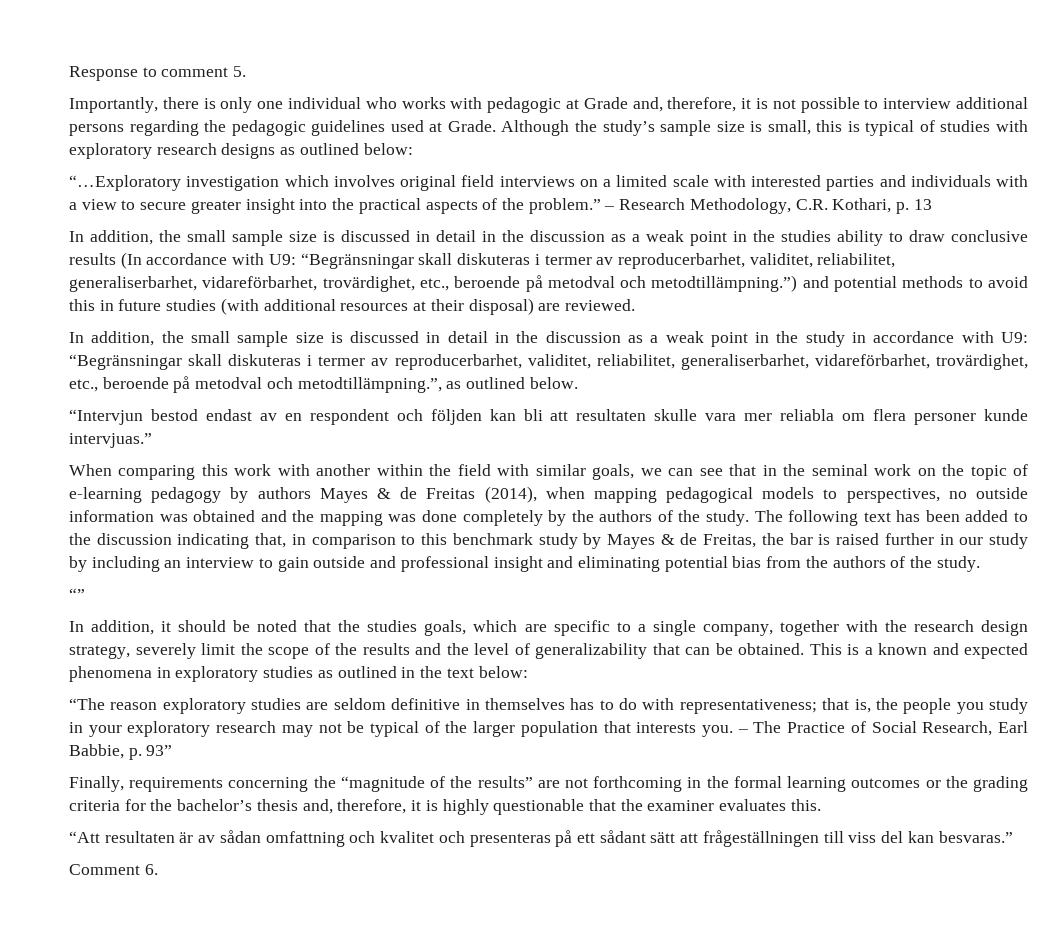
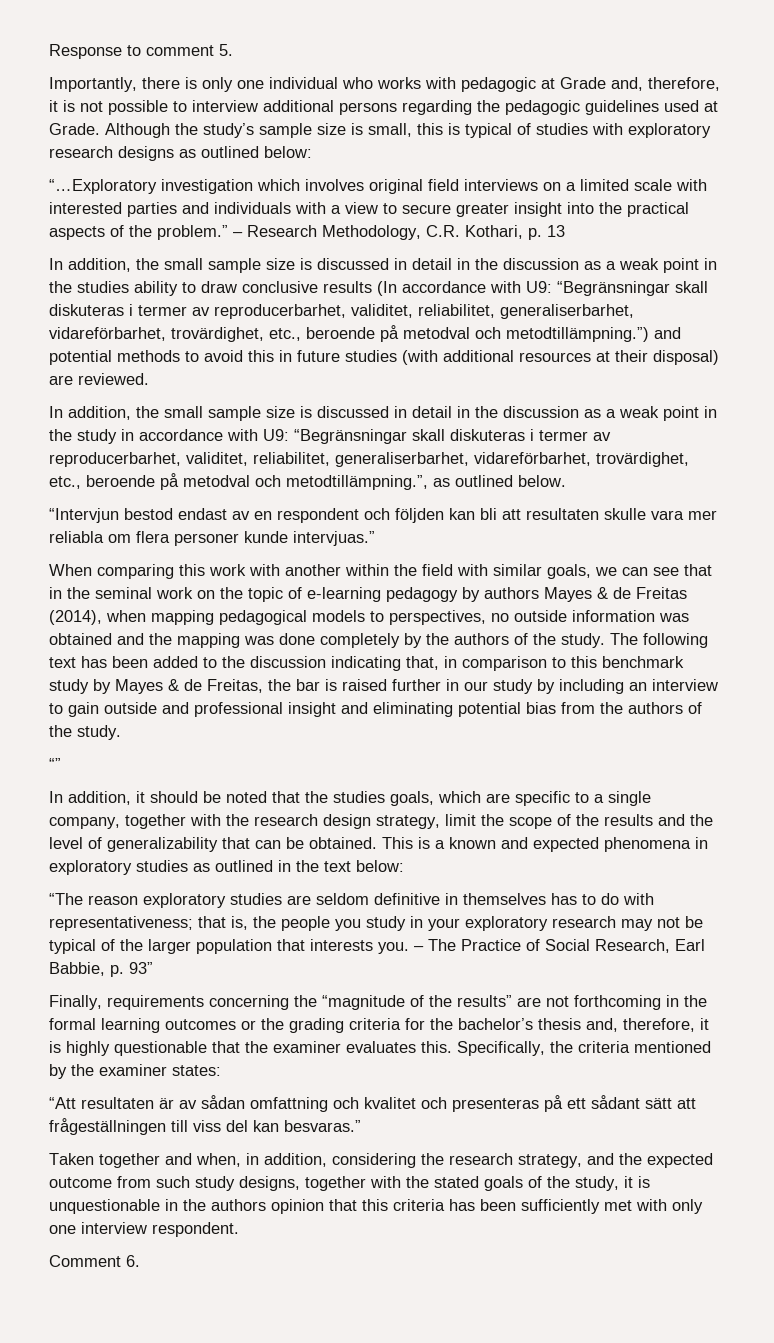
[135,643,196,659] severely -> (440, 822) none
(821, 805) none -> [457,1041,711,1056] [49,1064,221,1079] Specifically, the criteria mentioned by the examiner states:
(1013, 837) none -> [49,1153,713,1168] [49,1176,650,1191] [49,1199,703,1214] [49,1222,239,1237] // Taken together and when, in addition, considering the research strategy, and the expected outcome from such study designs, together with the stated goals of the study, it is unquestionable in the authors opinion that this criteria has been sufficiently met with only one interview respondent.

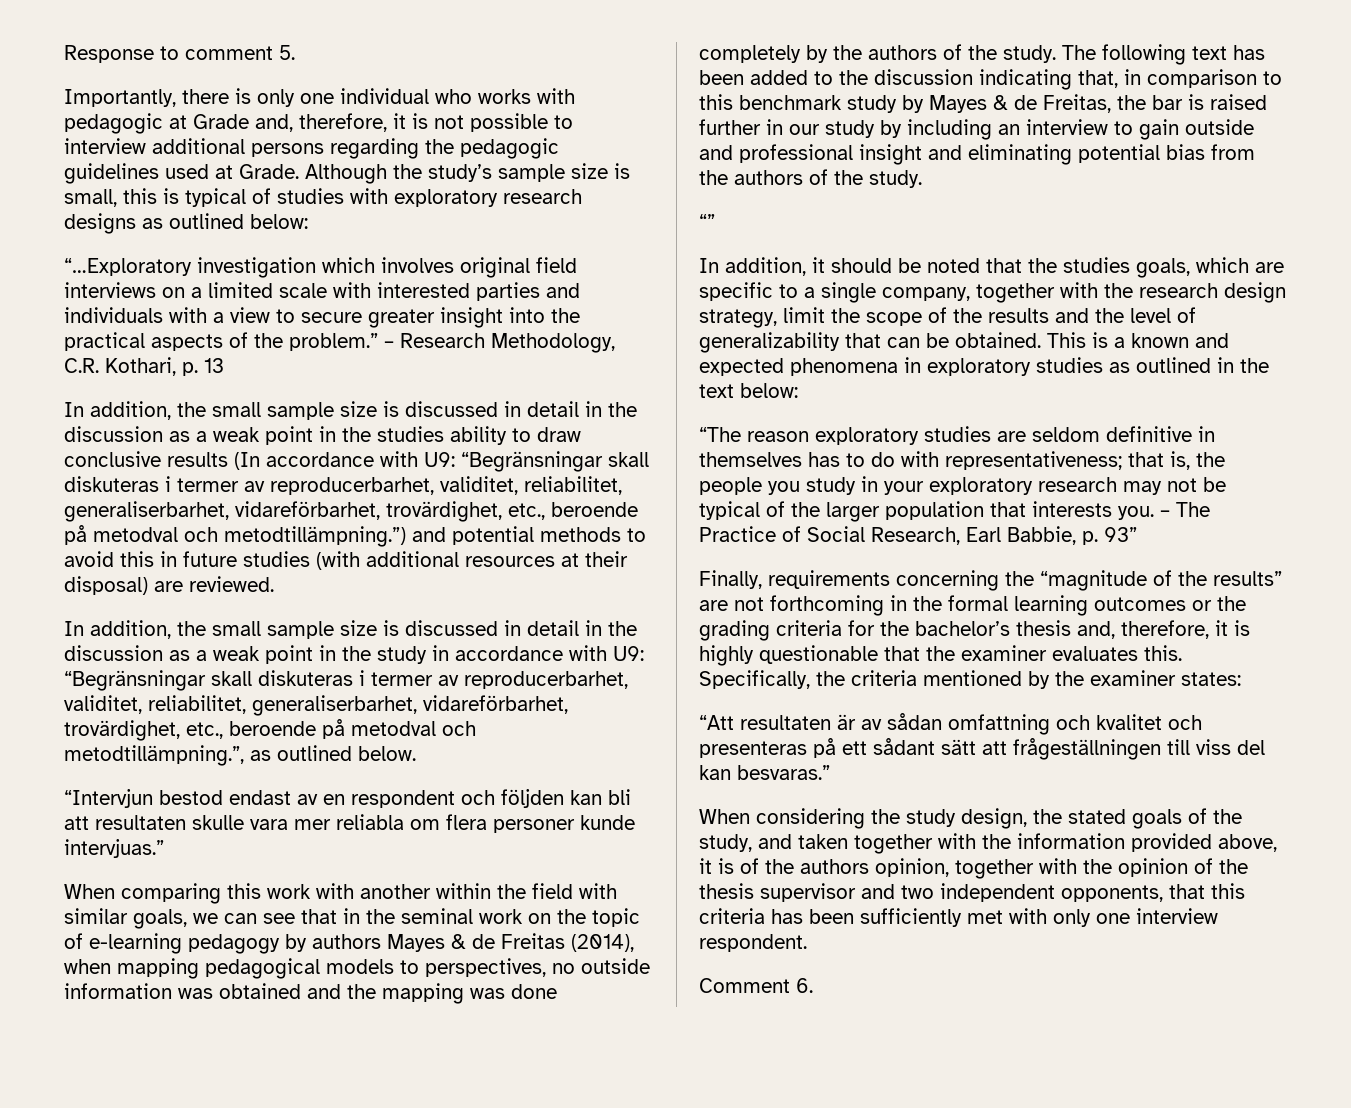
[49,1153,713,1168] [49,1176,401,1191] Taken together and when, in addition, considering the research strategy, and the expected outcome from such study designs, together with -> [699,808,1027,829] When considering the study design,
[624,1176,650,1188] [49,1199,324,1214] it is unquestionable in the authors opinion -> [758,833,1277,854] [699,858,1248,879] [699,883,1163,902] and taken together with the information provided above, it is of the authors opinion, together with the opinion of the thesis supervisor and two independent opponents,

